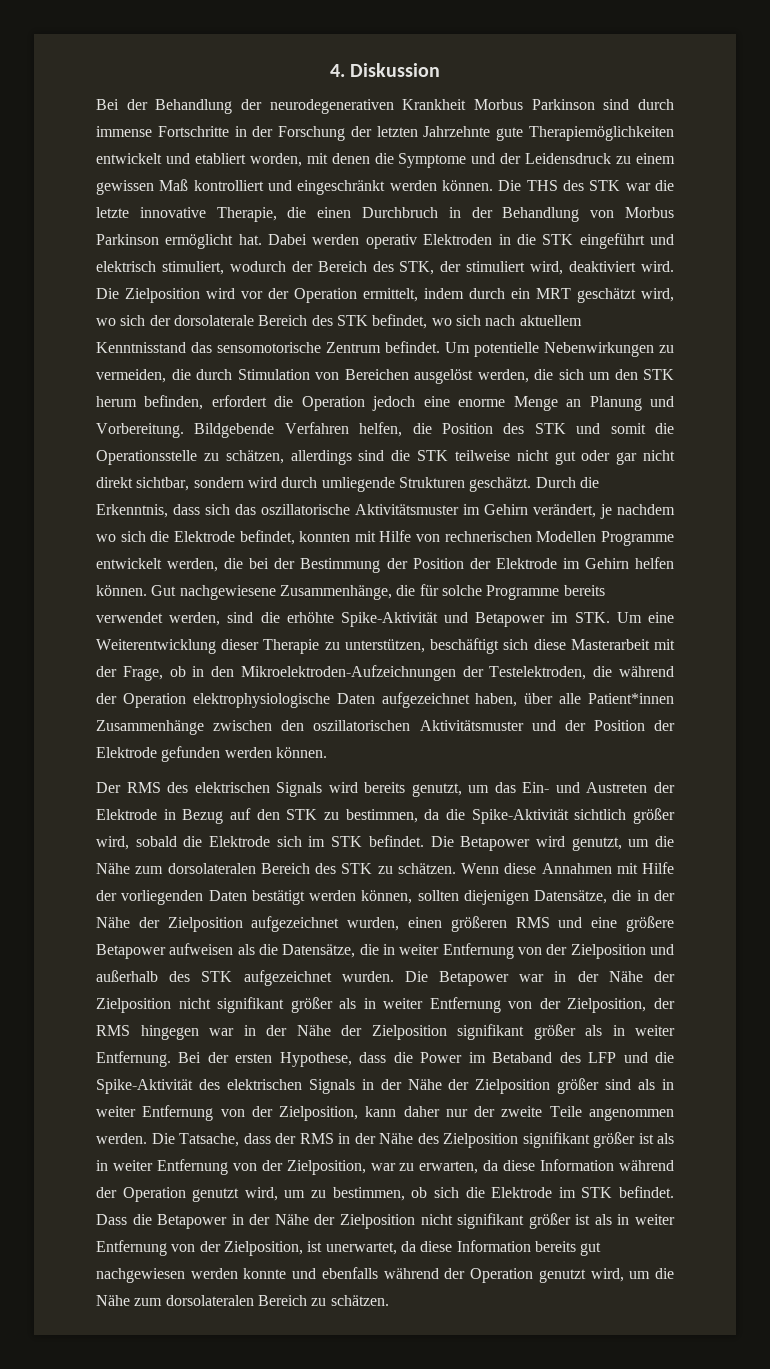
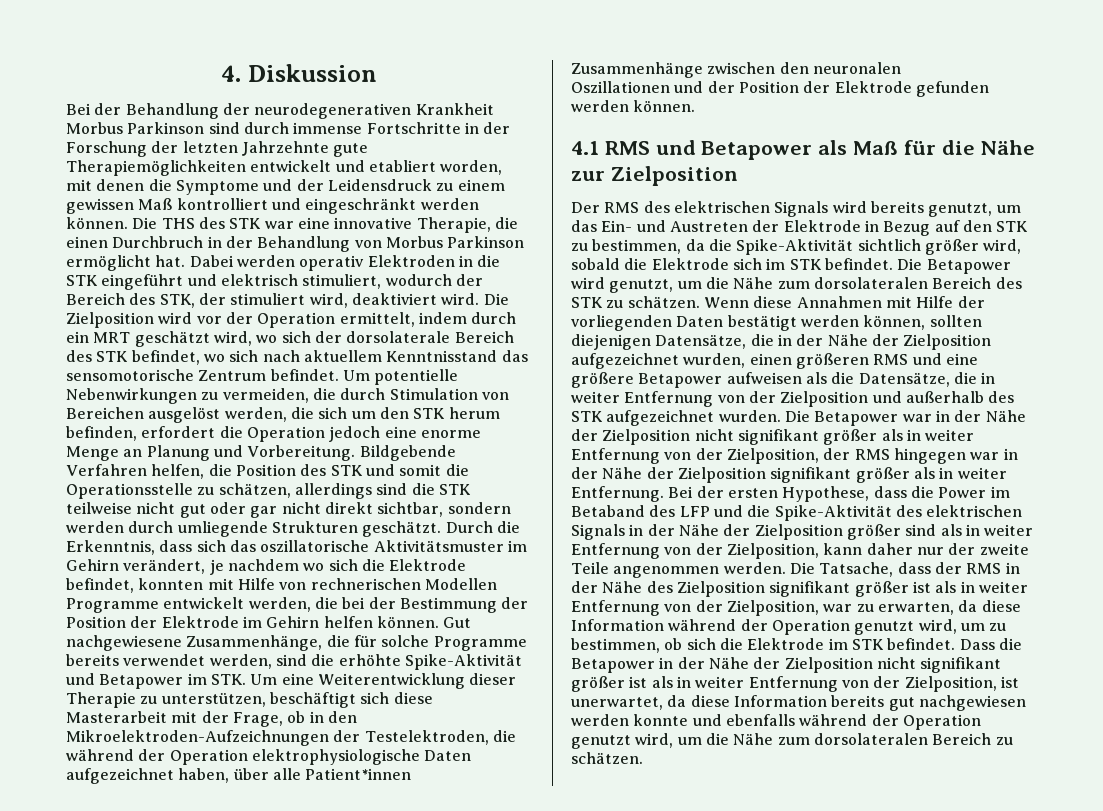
[655,180,674,191] [96,207,129,218] die letzte -> [297,217,330,229] eine
[247,477,277,488] wird -> [66,521,124,533] werden
[313,720,524,731] oszillatorischen Aktivitätsmuster -> [812,62,901,74] [571,81,670,93] neuronalen // Oszillationen
(327, 752) none -> [571,140,1036,160] [571,166,738,186] // 4.1 RMS und Betapower als Maß für die Nähe zur Zielposition

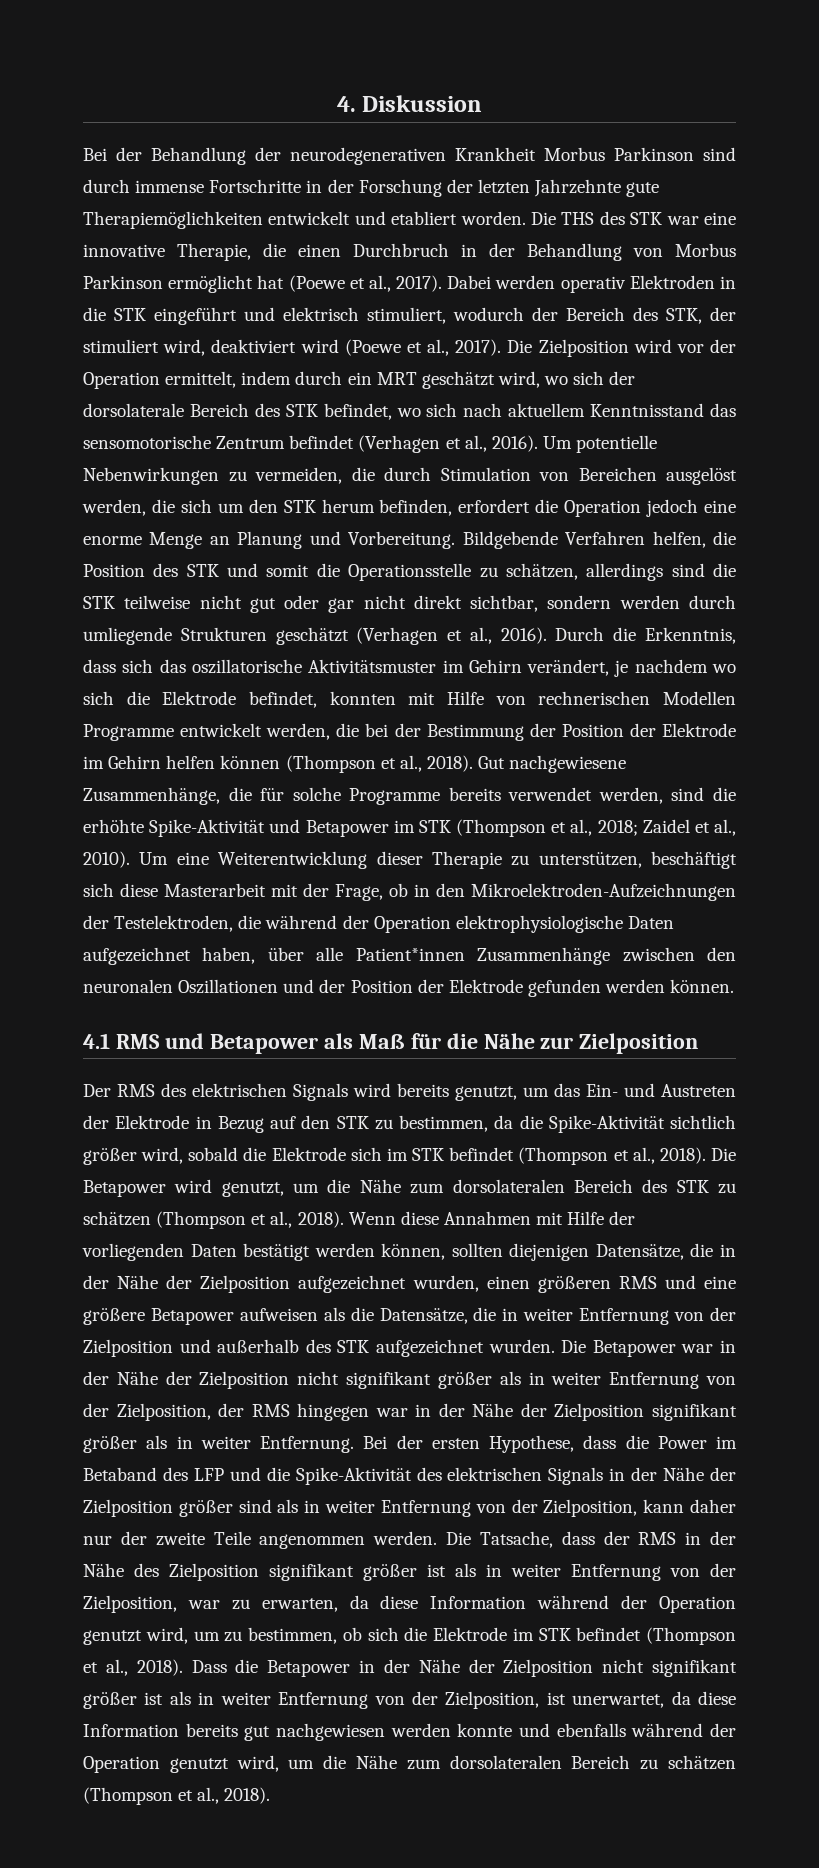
[440,160,503,175] [66,179,505,195] [66,198,479,214] [66,217,128,229] worden, mit denen die Symptome und der Leidensdruck zu einem gewissen Maß kontrolliert und eingeschränkt werden können. -> [460,211,526,225] worden.
[155,255,186,267] hat. -> [257,275,443,292] hat (Poewe et al., 2017).
[441,293,480,305] wird. -> [300,339,502,356] wird (Poewe et al., 2017).
[270,369,339,381] befindet. -> [289,435,538,453] befindet (Verhagen et al., 2016).
[362,521,442,537] geschätzt. -> [275,627,547,645] geschätzt (Verhagen et al., 2016).
[376,616,439,628] können. -> [220,755,473,773] können (Thompson et al., 2018).
[210,674,246,685] STK. -> [418,819,736,837] [83,851,130,868] STK (Thompson et al., 2018; Zaidel et al., 2010).
(901, 68) // -> (173, 986) none
[824,258,893,270] befindet. -> [449,1147,706,1165] befindet (Thompson et al., 2018).
[627,296,700,308] schätzen. -> [83,1211,344,1229] schätzen (Thompson et al., 2018).
[887,638,956,650] befindet. -> [576,1627,736,1645] [83,1659,183,1676] befindet (Thompson et al., 2018).
[571,752,643,764] schätzen. -> [668,1755,736,1770] [83,1787,271,1805] schätzen (Thompson et al., 2018).

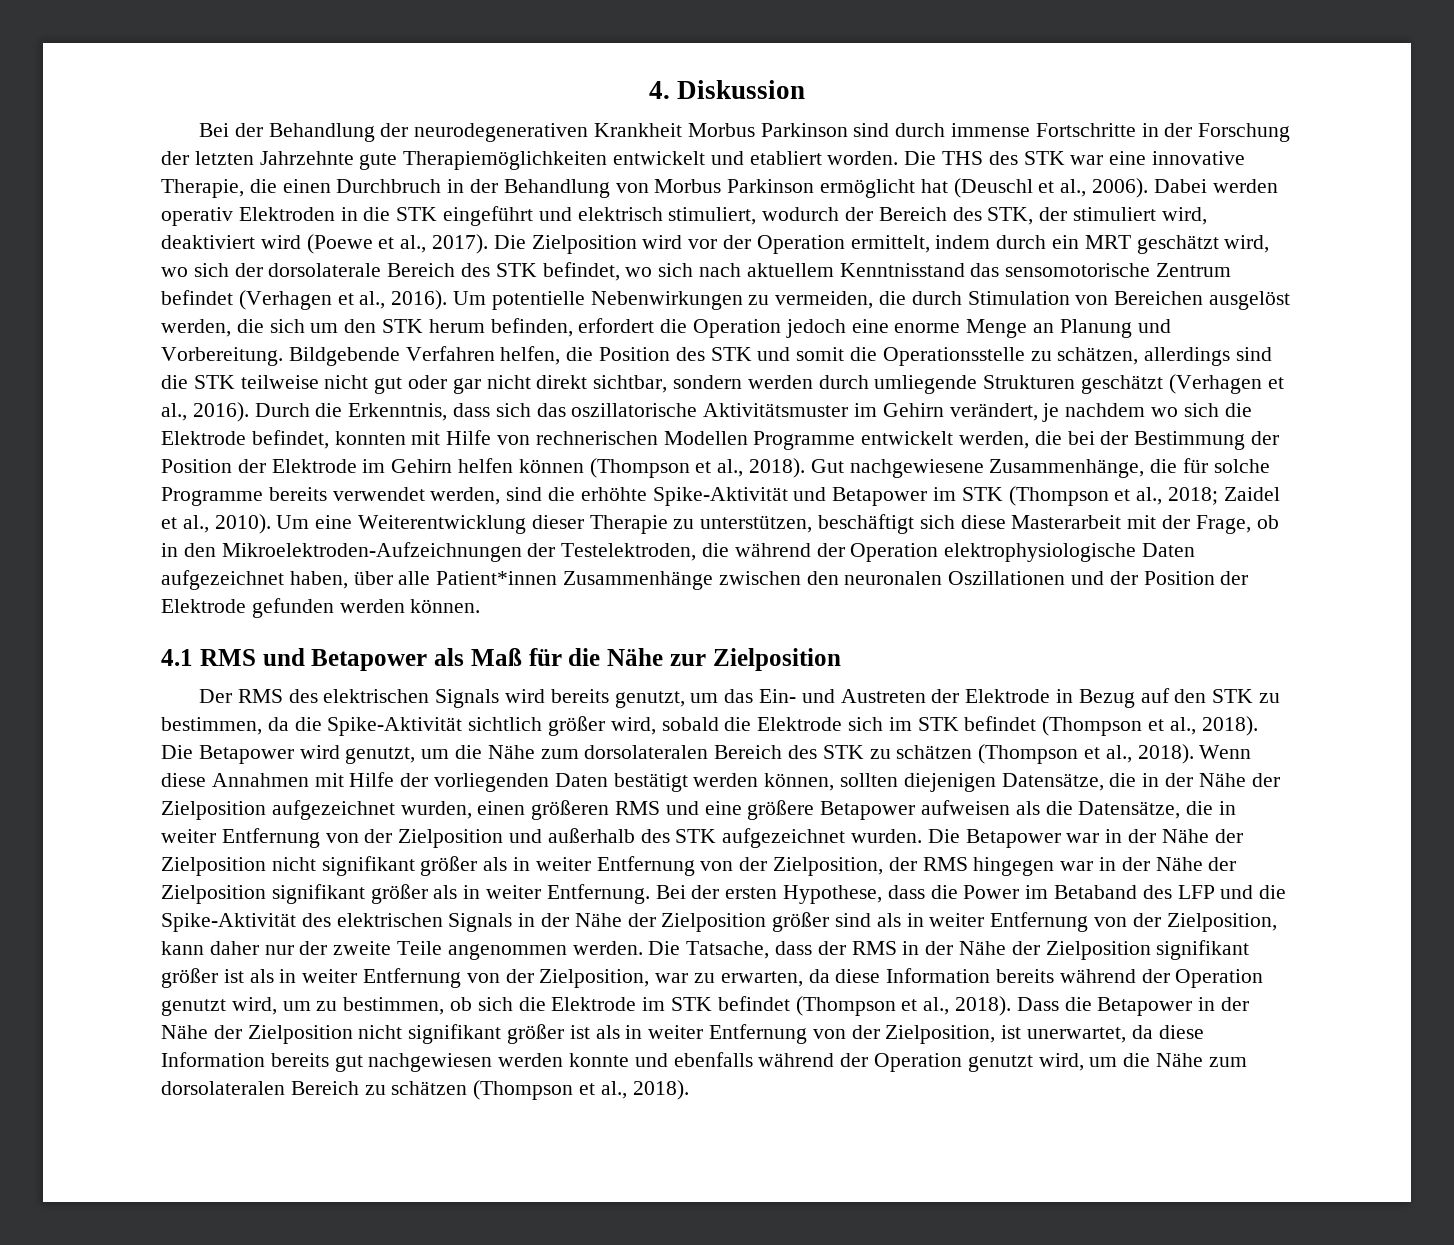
[288,275,443,292] (Poewe et al., 2017). -> [953,178,1149,198] (Deuschl et al., 2006).
[134,1563,159,1577] des -> [1011,941,1040,955] der
(527, 1602) none -> [996,969,1055,983] bereits

